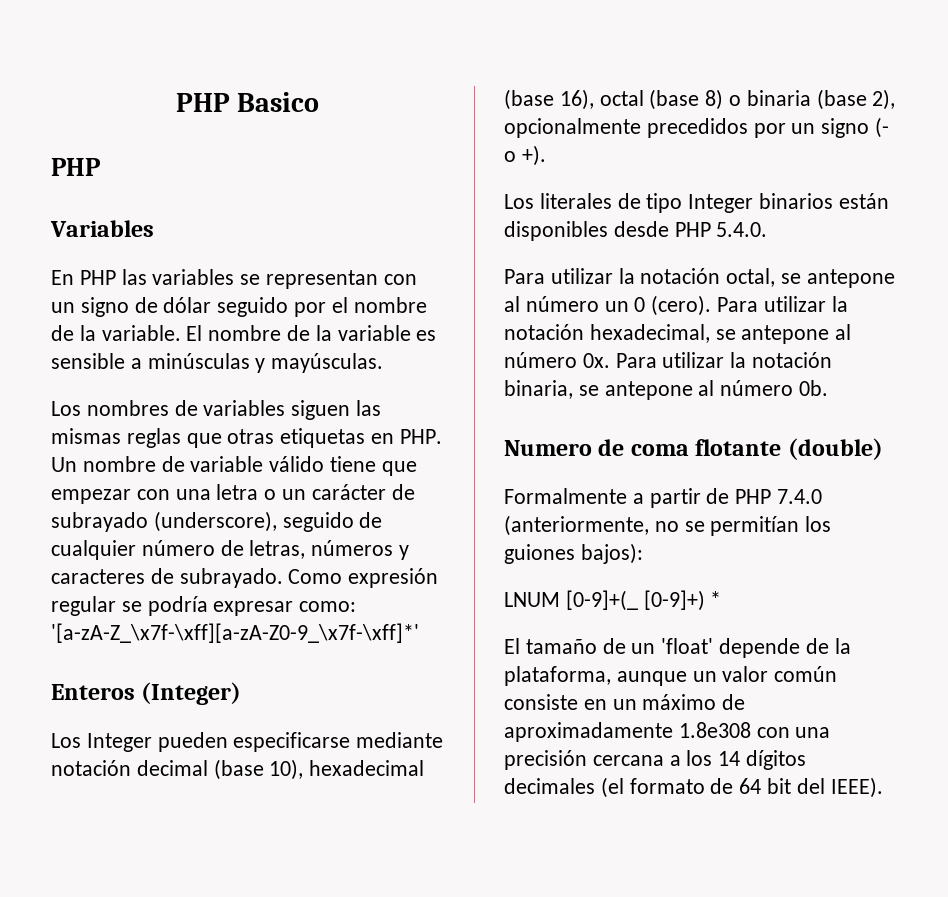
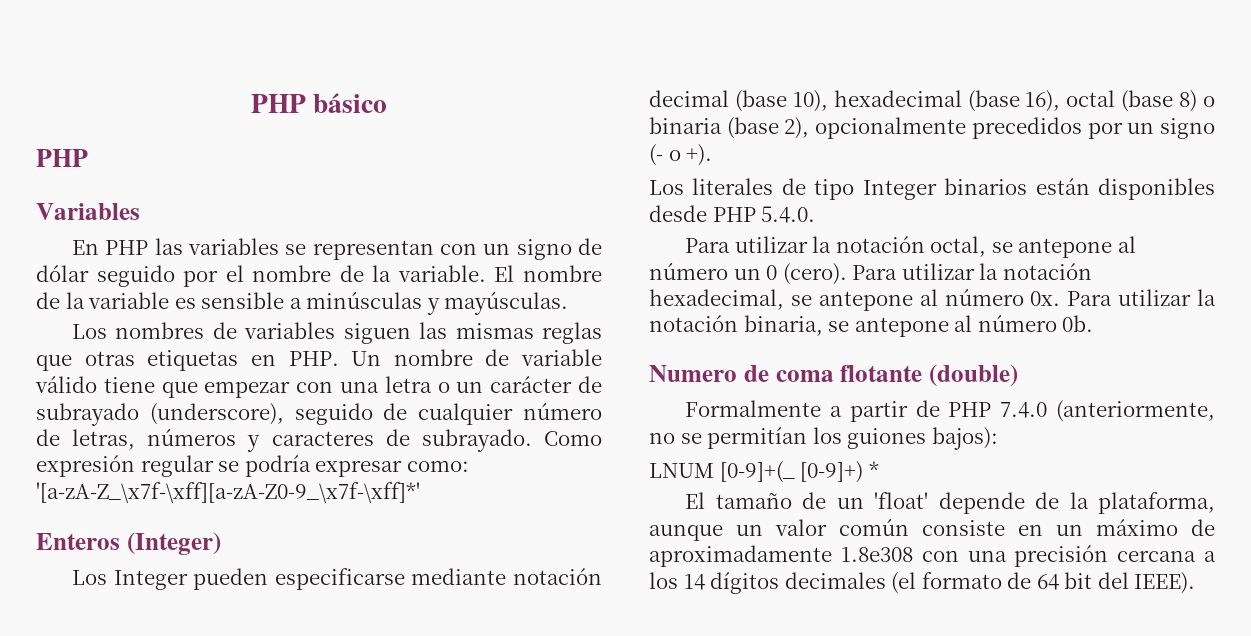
[175,92,320,112] PHP Basico -> [250,93,388,113] PHP básico

